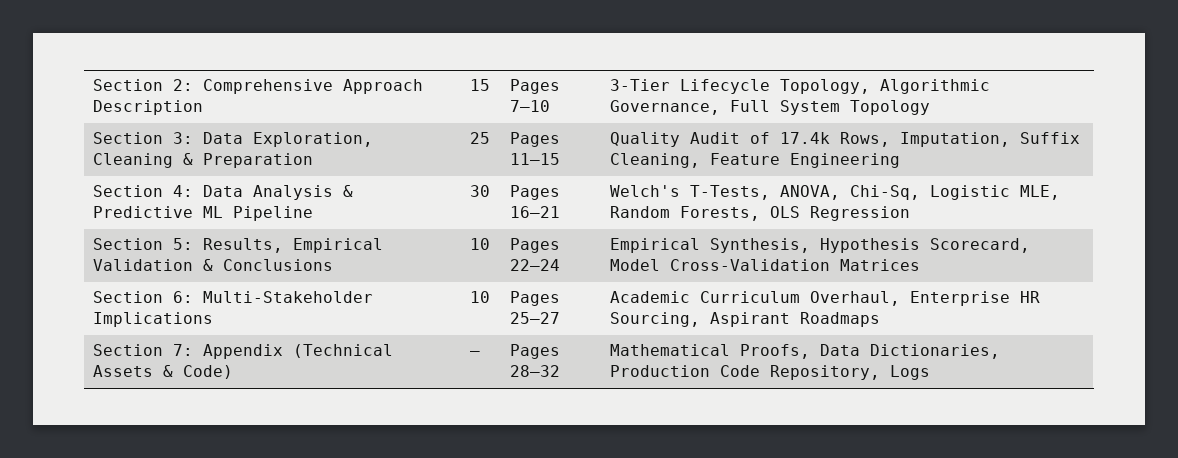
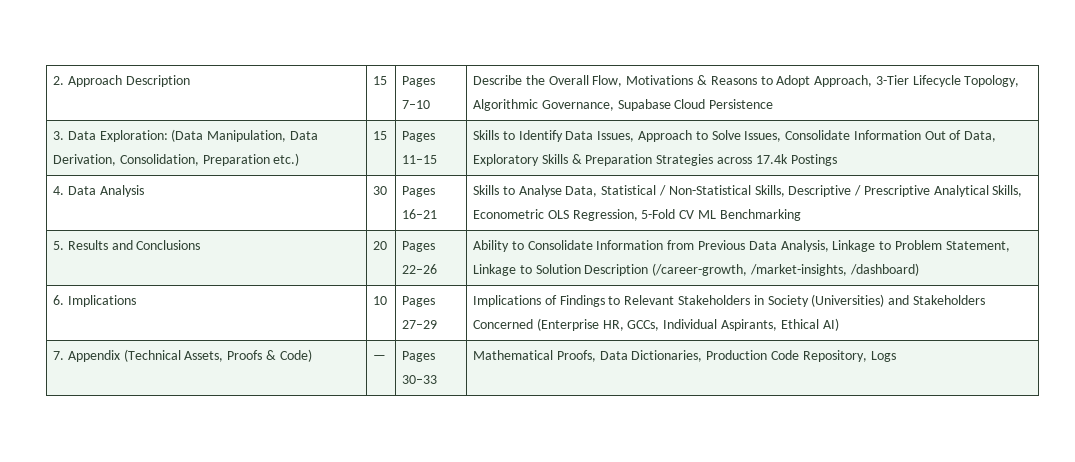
[93,79,334,94] Section 2: Comprehensive -> [53,76,65,85] 2.
(551, 106) none -> [473,75,873,87] Describe the Overall Flow, Motivations & Reasons to Adopt Approach,
[730,100,931,115] [93,132,374,147] [93,153,314,168] [470,132,491,144] Full System Topology // Section 3: Data Exploration, Cleaning & Preparation | 25 -> [617,99,774,111] [53,129,318,142] [53,153,300,166] [373,131,388,140] Supabase Cloud Persistence // 3. Data Exploration: (Data Manipulation, Data Derivation, Consolidation, Preparation etc.) | 15
[610,132,1081,147] [610,153,901,168] [93,185,354,200] [93,206,314,221] [470,185,491,197] [510,185,561,200] [510,206,561,218] [610,185,1061,200] [610,206,911,221] [93,238,384,253] [93,259,214,271] Quality Audit of 17.4k Rows, Imputation, Suffix Cleaning, Feature Engineering // Section 4: Data Analysis & Predictive ML Pipeline | 30 | Pages 16–21 | Welch's T-Tests, ANOVA, Chi-Sq, Logistic MLE, Random Forests, OLS Regression // Section 5: Results, Empirical Validation & -> [473,130,997,142] [473,154,837,166] [53,185,144,197] [373,186,388,195] [402,186,436,197] [402,209,438,219] [473,185,1023,197] [473,209,801,221] [53,240,133,250] Skills to Identify Data Issues, Approach to Solve Issues, Consolidate Information Out of Data, Exploratory Skills & Preparation Strategies across 17.4k Postings // 4. Data Analysis | 30 | Pages 16–21 | Skills to Analyse Data, Statistical / Non-Statistical Skills, Descriptive / Prescriptive Analytical Skills, Econometric OLS Regression, 5-Fold CV ML Benchmarking // 5. Results and
[470,238,491,250] [510,238,561,253] [510,259,561,271] [610,238,1031,253] [610,259,921,271] [93,291,374,303] [93,312,214,327] [470,291,491,303] [510,291,561,306] [510,312,561,324] [610,291,1041,306] [610,312,881,327] [93,344,394,359] [93,365,154,377] 10 | Pages 22–24 | Empirical Synthesis, Hypothesis Scorecard, Model Cross-Validation Matrices // Section 6: Multi-Stakeholder Implications | 10 | Pages 25–27 | Academic Curriculum Overhaul, Enterprise HR Sourcing, Aspirant Roadmaps // Section 7: Appendix (Technical Assets -> [373,241,388,250] [402,241,436,252] [402,264,438,274] [473,240,1010,252] [473,263,919,276] [53,295,136,307] [373,296,388,305] [402,296,436,307] [402,320,438,329] [473,294,985,307] [473,318,839,331] [53,349,263,362] 20 | Pages 22–26 | Ability to Consolidate Information from Previous Data Analysis, Linkage to Problem Statement, Linkage to Solution Description (/career-growth, /market-insights, /dashboard) // 6. Implications | 10 | Pages 27–29 | Implications of Findings to Relevant Stakeholders in Society (Universities) and Stakeholders Concerned (Enterprise HR, GCCs, Individual Aspirants, Ethical AI) // 7. Appendix (Technical Assets, Proofs
[510,365,561,377] 28–32 -> [402,375,438,384] 30–33

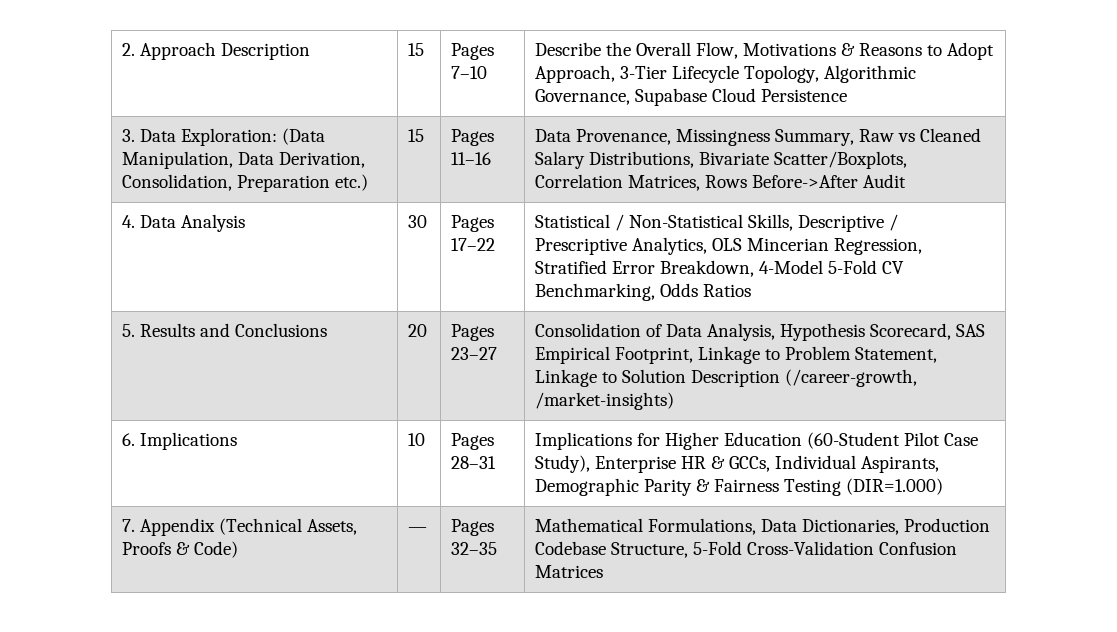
[402,155,438,164] [473,130,997,142] [473,154,837,166] 11–15 | Skills to Identify Data Issues, Approach to Solve Issues, Consolidate Information Out of Data, Exploratory Skills & Preparation Strategies across 17.4k Postings -> [451,152,492,165] [535,128,982,146] [535,151,908,169] [535,174,907,191] 11–16 | Data Provenance, Missingness Summary, Raw vs Cleaned Salary Distributions, Bivariate Scatter/Boxplots, Correlation Matrices, Rows Before->After Audit
[402,209,438,219] [473,185,598,197] 16–21 | Skills to Analyse Data, -> [451,238,496,251] 17–22 |
[933,185,1023,197] [473,209,801,221] Analytical Skills, Econometric OLS Regression, 5-Fold CV ML Benchmarking -> [632,237,923,255] [535,260,905,277] [535,283,752,301] Analytics, OLS Mincerian Regression, Stratified Error Breakdown, 4-Model 5-Fold CV Benchmarking, Odds Ratios
[402,264,438,274] [473,240,829,252] 22–26 | Ability to Consolidate Information from Previous Data Analysis, -> [451,347,498,360] [535,323,986,341] [535,346,694,364] 23–27 | Consolidation of Data Analysis, Hypothesis Scorecard, SAS Empirical Footprint,
[749,263,919,276] /market-insights, /dashboard) -> [535,392,675,410] /market-insights)
[402,320,438,329] [473,294,985,307] [473,318,839,331] 27–29 | Implications of Findings to Relevant Stakeholders in Society (Universities) and Stakeholders Concerned (Enterprise HR, GCCs, Individual Aspirants, Ethical AI) -> [451,456,497,469] [535,432,979,450] [535,455,940,473] [535,478,944,496] 28–31 | Implications for Higher Education (60-Student Pilot Case Study), Enterprise HR & GCCs, Individual Aspirants, Demographic Parity & Fairness Testing (DIR=1.000)
[402,375,438,384] 30–33 -> [451,542,498,555] 32–35
[556,350,596,362] Proofs, -> [648,518,757,535] Formulations,
[770,350,896,362] Code Repository, Logs -> [535,541,958,558] [535,565,604,578] Codebase Structure, 5-Fold Cross-Validation Confusion Matrices

